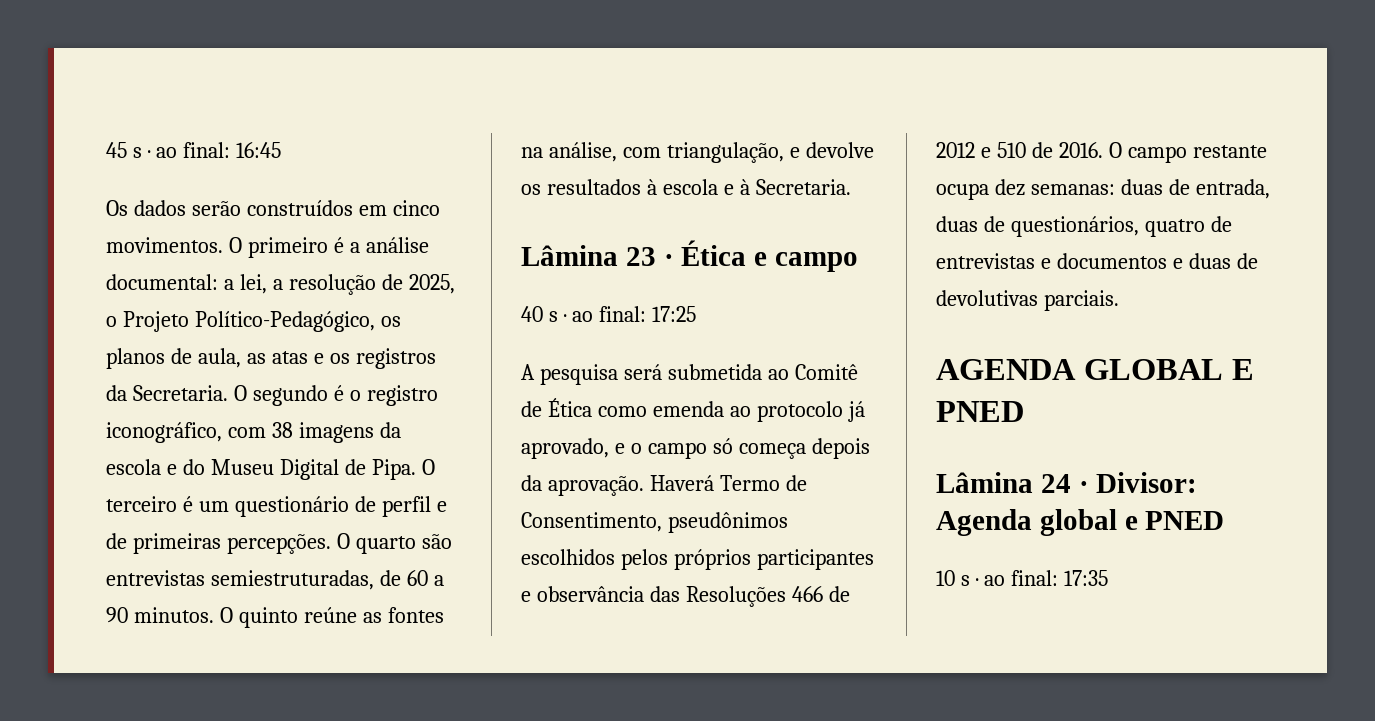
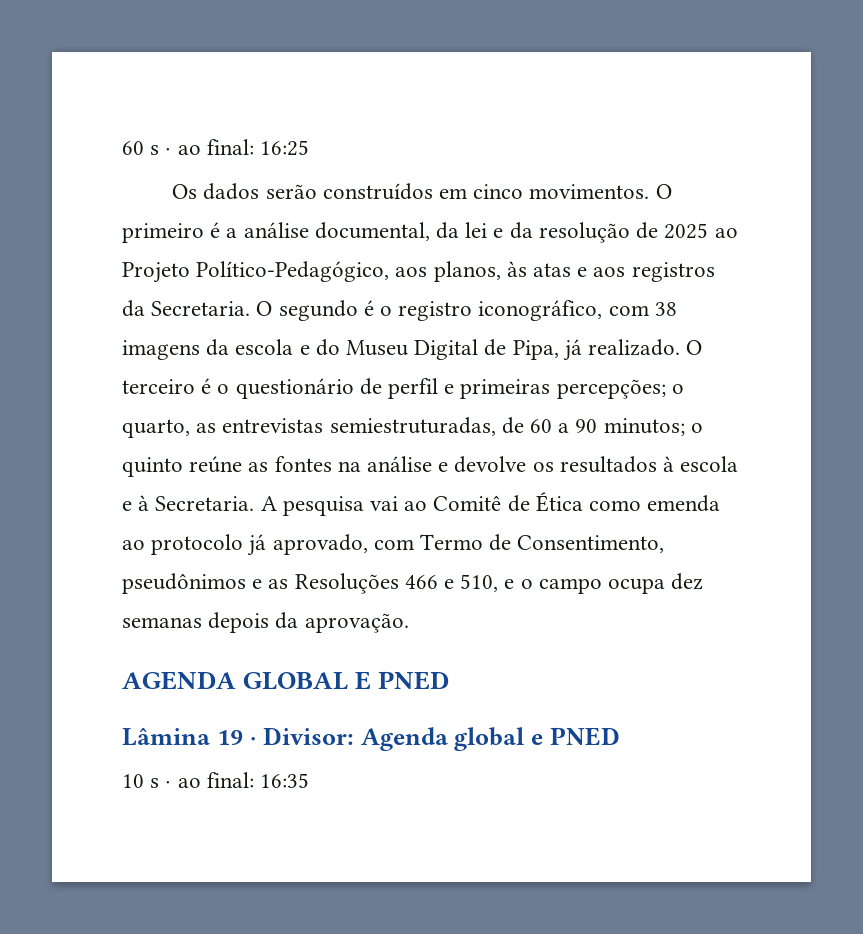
[106,142,281,158] 45 s · ao final: 16:45 -> [122,139,310,156] 60 s · ao final: 16:25
[106,274,455,295] [106,311,401,332] [106,348,266,369] documental: a lei, a resolução de 2025, o Projeto Político-Pedagógico, os planos de aula, as -> [314,222,738,243] [122,261,527,283] documental, da lei e da resolução de 2025 ao Projeto Político-Pedagógico, aos planos, às
[329,353,350,364] os -> [593,267,626,277] aos
[371,459,416,480] Pipa. -> [512,339,681,361] Pipa, já realizado.
[198,501,229,512] um -> [217,384,230,394] o
[106,533,452,554] de primeiras percepções. O quarto são -> [460,379,684,399] [122,419,217,438] primeiras percepções; o quarto, as
[133,607,233,623] minutos. O -> [603,418,703,436] minutos; o
[548,142,784,163] análise, com triangulação, -> [367,456,433,472] análise
[521,240,859,272] [521,306,696,322] [521,364,762,385] // Lâmina 23 · Ética e campo // 40 s · ao final: 17:25 // A pesquisa será submetida -> [260,496,399,516] A pesquisa vai
[614,438,870,459] [521,475,807,496] [521,512,788,533] [521,549,874,570] [521,586,850,607] [936,142,1267,163] [936,179,1270,200] [936,216,1232,237] [936,253,1258,269] [936,290,1119,311] e o campo só começa depois da aprovação. Haverá Termo de Consentimento, pseudônimos escolhidos pelos próprios participantes e observância das Resoluções 466 de 2012 e 510 de 2016. O campo restante ocupa dez semanas: duas de entrada, duas de questionários, quatro de entrevistas e documentos e duas de devolutivas parciais. -> [373,534,665,553] [122,573,704,594] [122,612,409,633] com Termo de Consentimento, pseudônimos e as Resoluções 466 e 510, e o campo ocupa dez semanas depois da aprovação.
[1040,474,1071,493] 24 -> [216,730,243,745] 19
[1063,570,1108,586] 17:35 -> [260,773,310,788] 16:35

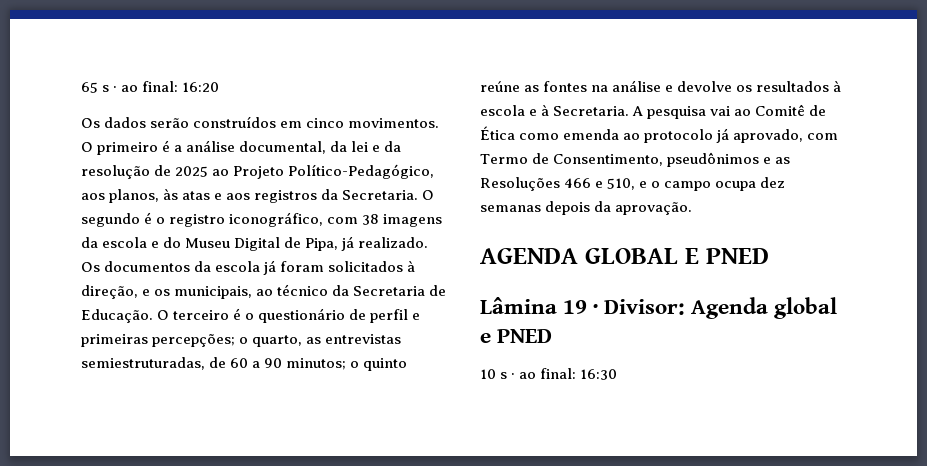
[122,139,310,156] 60 s · ao final: 16:25 -> [81,81,220,93] 65 s · ao final: 16:20
(681, 347) none -> [81,260,416,275] [81,284,447,299] [81,309,153,323] Os documentos da escola já foram solicitados à direção, e os municipais, ao técnico da Secretaria de Educação.
[260,773,310,788] 16:35 -> [580,369,618,380] 16:30

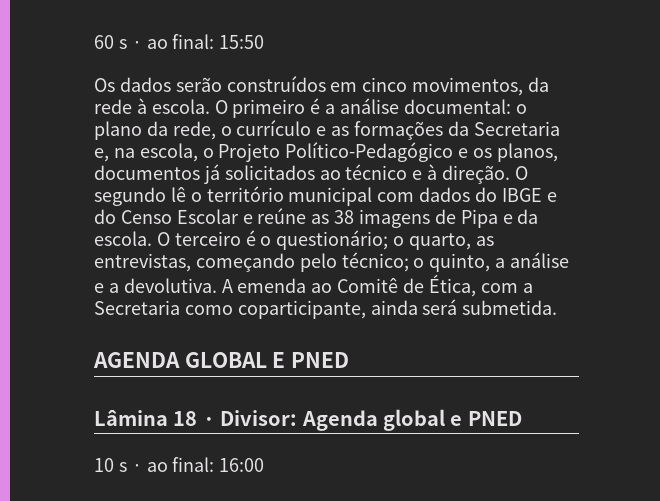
[81,81,220,93] 65 s · ao final: 16:20 -> [94,34,265,49] 60 s · ao final: 15:50
[348,118,440,128] movimentos. -> [412,77,550,96] [94,98,210,114] movimentos, da rede à escola.
[239,141,402,154] [81,164,435,179] [81,188,435,203] [81,212,443,227] [81,236,429,251] [81,260,416,275] [81,284,447,299] [81,308,421,323] [81,334,402,347] [81,357,408,371] [480,80,842,92] [480,104,827,119] [480,126,839,143] [480,152,791,167] [480,177,786,191] [480,201,693,215] documental, da lei e da resolução de 2025 ao Projeto Político-Pedagógico, aos planos, às atas e aos registros da Secretaria. O segundo é o registro iconográfico, com 38 imagens da escola e do Museu Digital de Pipa, já realizado. Os documentos da escola já foram solicitados à direção, e os municipais, ao técnico da Secretaria de Educação. O terceiro é o questionário de perfil e primeiras percepções; o quarto, as entrevistas semiestruturadas, de 60 a 90 minutos; o quinto reúne as fontes na análise e devolve os resultados à escola e à Secretaria. A pesquisa vai ao Comitê de Ética como emenda ao protocolo já aprovado, com Termo de Consentimento, pseudônimos e as Resoluções 466 e 510, e o campo ocupa dez semanas depois da aprovação. -> [403,99,527,114] [94,120,560,140] [94,142,558,162] [94,164,528,184] [94,186,557,206] [94,208,539,228] [94,230,494,250] [94,252,570,272] [94,274,533,297] [94,299,558,319] documental: o plano da rede, o currículo e as formações da Secretaria e, na escola, o Projeto Político-Pedagógico e os planos, documentos já solicitados ao técnico e à direção. O segundo lê o território municipal com dados do IBGE e do Censo Escolar e reúne as 38 imagens de Pipa e da escola. O terceiro é o questionário; o quarto, as entrevistas, começando pelo técnico; o quinto, a análise e a devolutiva. A emenda ao Comitê de Ética, com a Secretaria como coparticipante, ainda será submetida.
[563,300,588,314] 19 -> [173,411,198,426] 18
[580,369,618,380] 16:30 -> [219,458,265,472] 16:00

